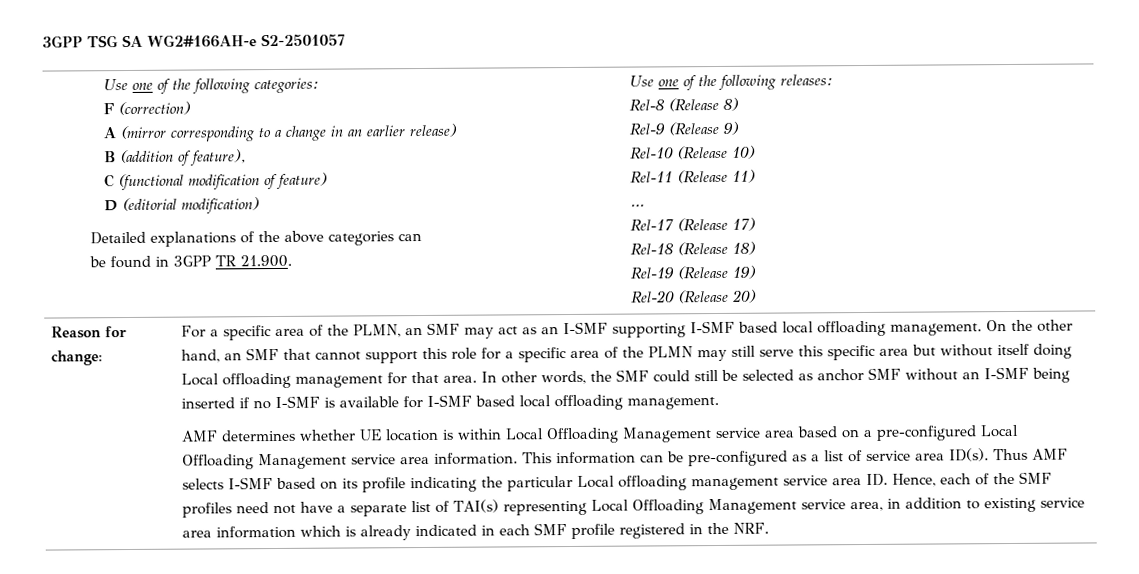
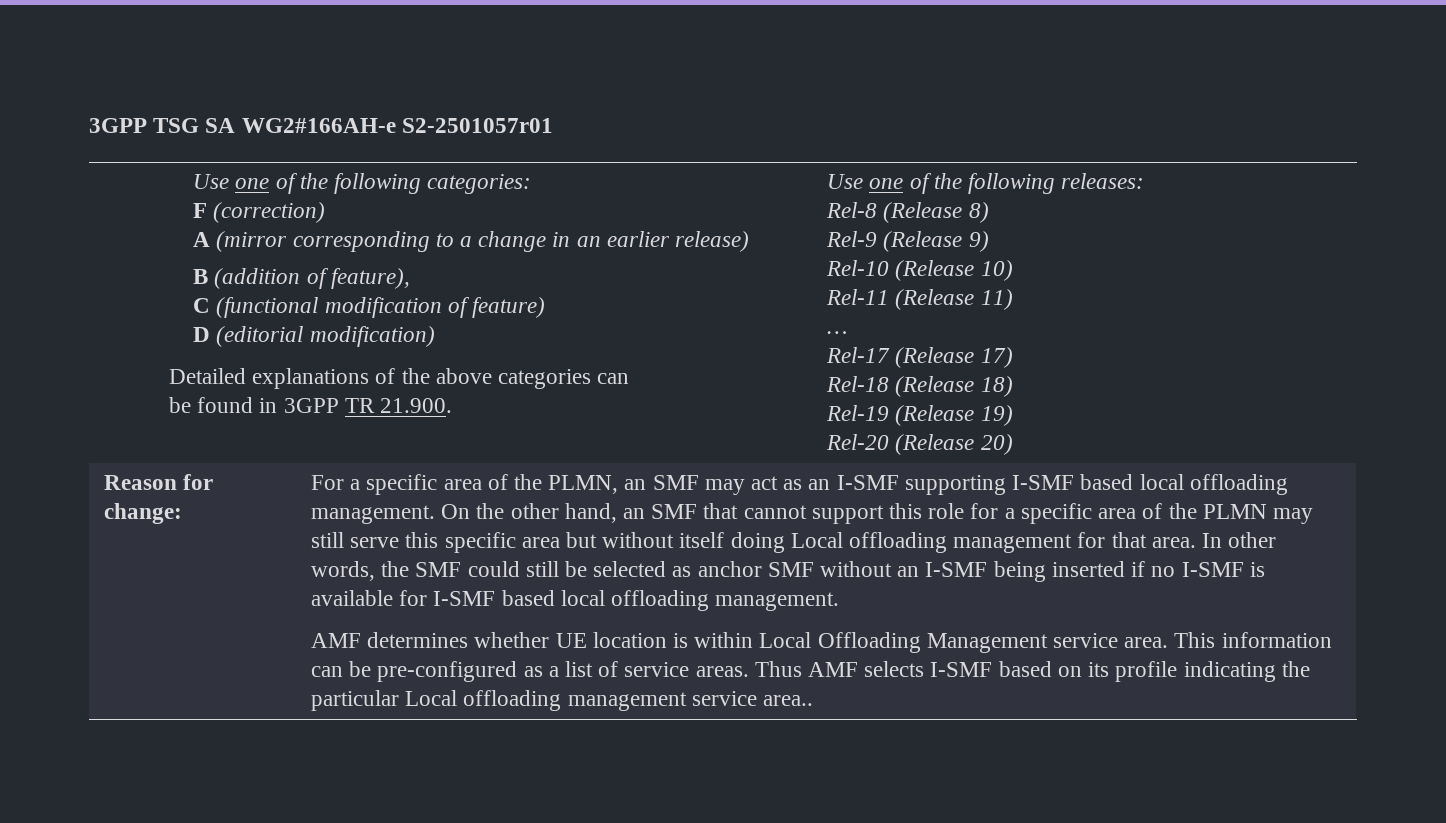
[261,33,345,47] S2-2501057 -> [401,118,553,133] S2-2501057r01
[764,424,1020,441] [182,452,519,470] area based on a pre-configured Local Offloading Management service area information. -> [1124,637,1169,648] area.
[915,448,990,462] area ID(s). -> [695,666,749,677] areas.
[832,471,1053,487] [182,497,1086,518] [182,522,770,541] area ID. Hence, each of the SMF profiles need not have a separate list of TAI(s) representing Local Offloading Management service area, in addition to existing service area information which is already indicated in each SMF profile registered in the NRF. -> [762,695,813,706] area..

